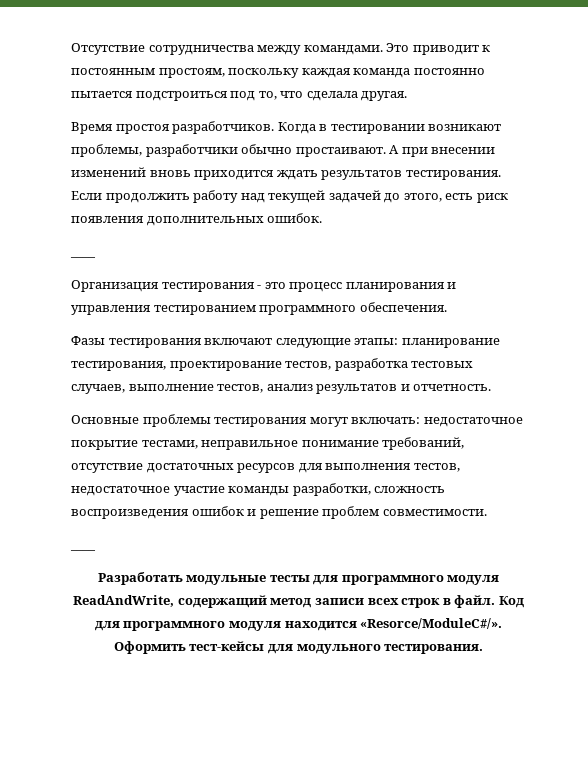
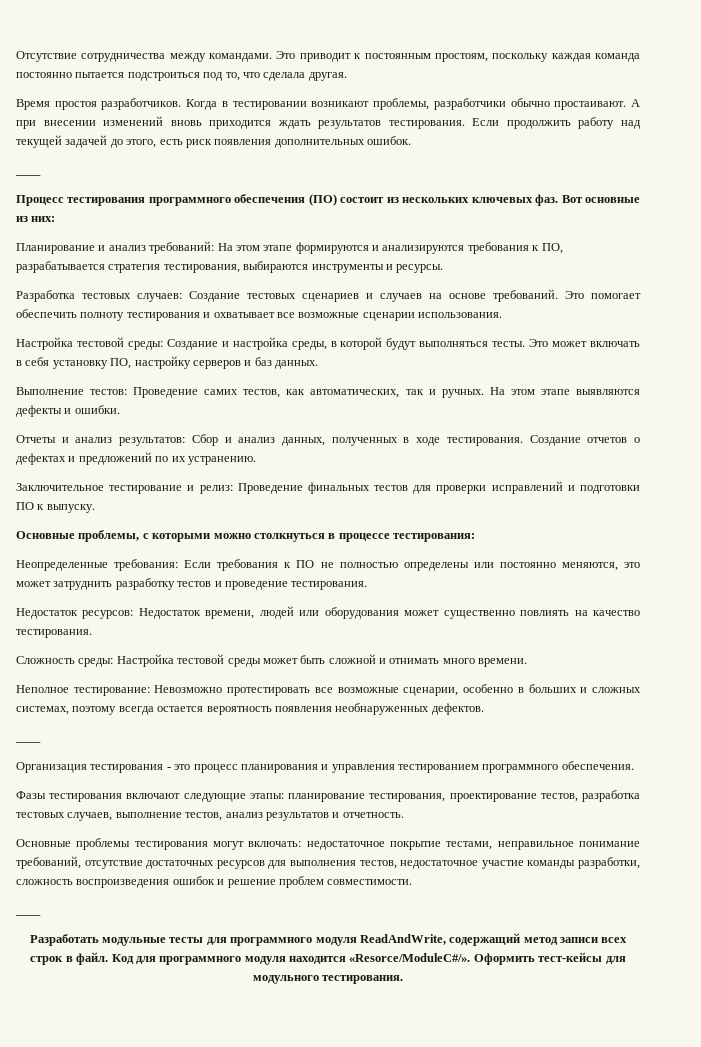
(96, 257) none -> [16,194,640,206] [16,216,56,222] [16,241,563,254] [16,261,444,273] [16,289,641,302] [16,309,502,321] [16,337,641,350] [16,356,318,369] [16,387,641,398] [16,405,120,417] [16,434,640,446] [16,452,256,465] [16,481,640,494] [16,502,95,513] [16,530,475,542] [16,559,640,571] [16,578,368,590] [16,606,640,619] [16,629,92,638] [16,654,528,667] [16,684,642,696] [16,703,484,715] [15,741,41,743] // Процесс тестирования программного обеспечения (ПО) состоит из нескольких ключевых фаз. Вот основные из них: // Планирование и анализ требований: На этом этапе формируются и анализируются требования к ПО, разрабатывается стратегия тестирования, выбираются инструменты и ресурсы. // Разработка тестовых случаев: Создание тестовых сценариев и случаев на основе требований. Это помогает обеспечить полноту тестирования и охватывает все возможные сценарии использования. // Настройка тестовой среды: Создание и настройка среды, в которой будут выполняться тесты. Это может включать в себя установку ПО, настройку серверов и баз данных. // Выполнение тестов: Проведение самих тестов, как автоматических, так и ручных. На этом этапе выявляются дефекты и ошибки. // Отчеты и анализ результатов: Сбор и анализ данных, полученных в ходе тестирования. Создание отчетов о дефектах и предложений по их устранению. // Заключительное тестирование и релиз: Проведение финальных тестов для проверки исправлений и подготовки ПО к выпуску. // Основные проблемы, с которыми можно столкнуться в процессе тестирования: // Неопределенные требования: Если требования к ПО не полностью определены или постоянно меняются, это может затруднить разработку тестов и проведение тестирования. // Недостаток ресурсов: Недостаток времени, людей или оборудования может существенно повлиять на качество тестирования. // Сложность среды: Настройка тестовой среды может быть сложной и отнимать много времени. // Неполное тестирование: Невозможно протестировать все возможные сценарии, особенно в больших и сложных системах, поэтому всегда остается вероятность появления необнаруженных дефектов. // ____

